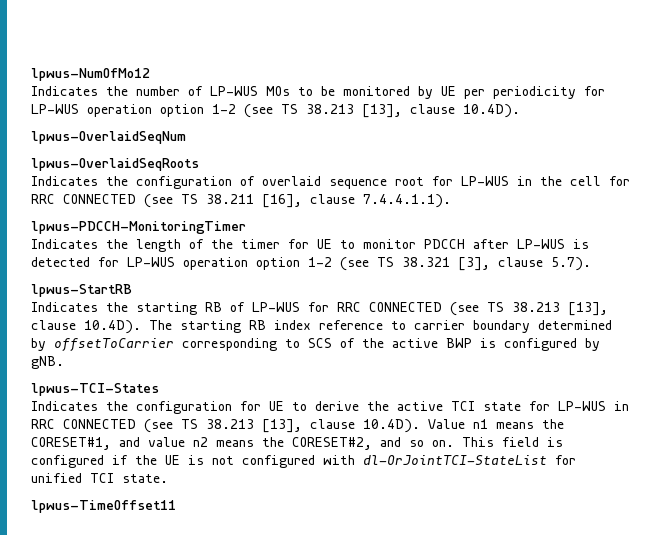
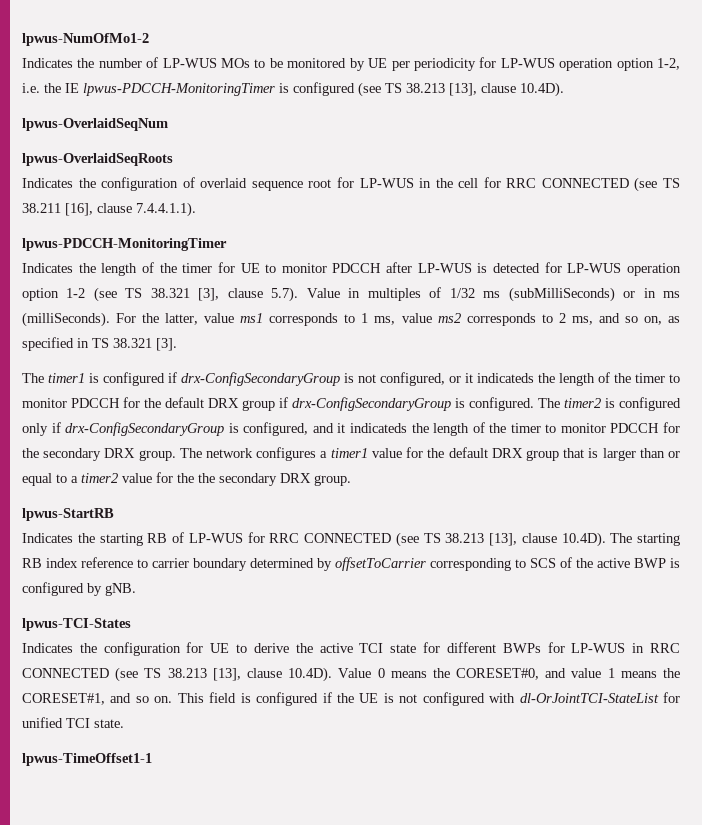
[31,68,150,81] lpwus-NumOfMo12 -> [22,33,149,46] lpwus-NumOfMo1-2
[212,104,236,114] 1-2 -> [657,58,681,70] [22,82,355,96] 1-2, i.e. the IE lpwus-PDCCH-MonitoringTimer is configured
(591, 264) none -> [306,287,681,302] [22,312,681,327] [22,337,177,351] [22,372,680,386] [22,397,681,411] [22,422,680,436] [22,447,681,461] [22,472,351,486] Value in multiples of 1/32 ms (subMilliSeconds) or in ms (milliSeconds). For the latter, value ms1 corresponds to 1 ms, value ms2 corresponds to 2 ms, and so on, as specified in TS 38.321 [3]. // The timer1 is configured if drx-ConfigSecondaryGroup is not configured, or it indicateds the length of the timer to monitor PDCCH for the default DRX group if drx-ConfigSecondaryGroup is configured. The timer2 is configured only if drx-ConfigSecondaryGroup is configured, and it indicateds the length of the timer to monitor PDCCH for the secondary DRX group. The network configures a timer1 value for the default DRX group that is larger than or equal to a timer2 value for the the secondary DRX group.
(550, 406) none -> [446,642,565,653] different BWPs for
[473,419,564,429] [31,437,372,450] n1 means the CORESET#1, and value n2 means the CORESET#2, -> [377,668,680,680] [22,693,105,705] 0 means the CORESET#0, and value 1 means the CORESET#1,
[31,500,176,513] lpwus-TimeOffset11 -> [22,753,152,766] lpwus-TimeOffset1-1

